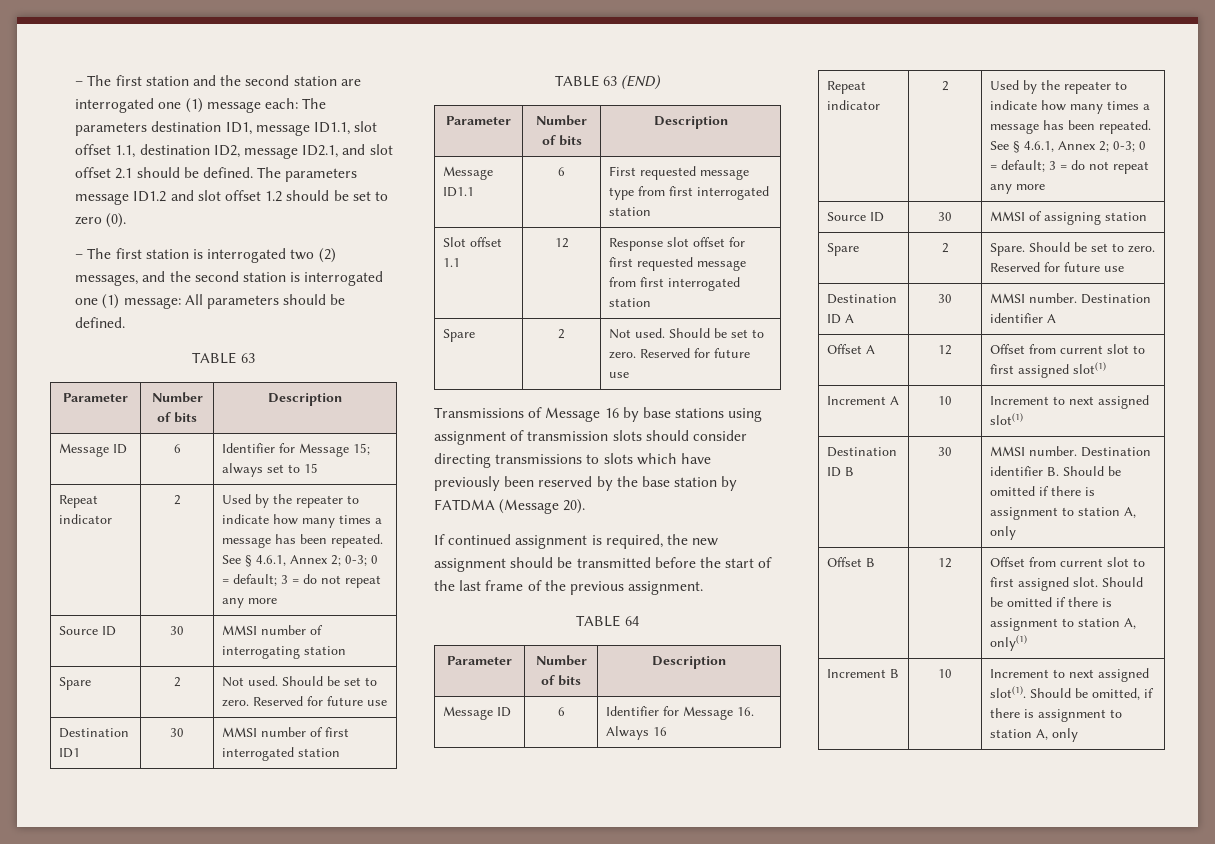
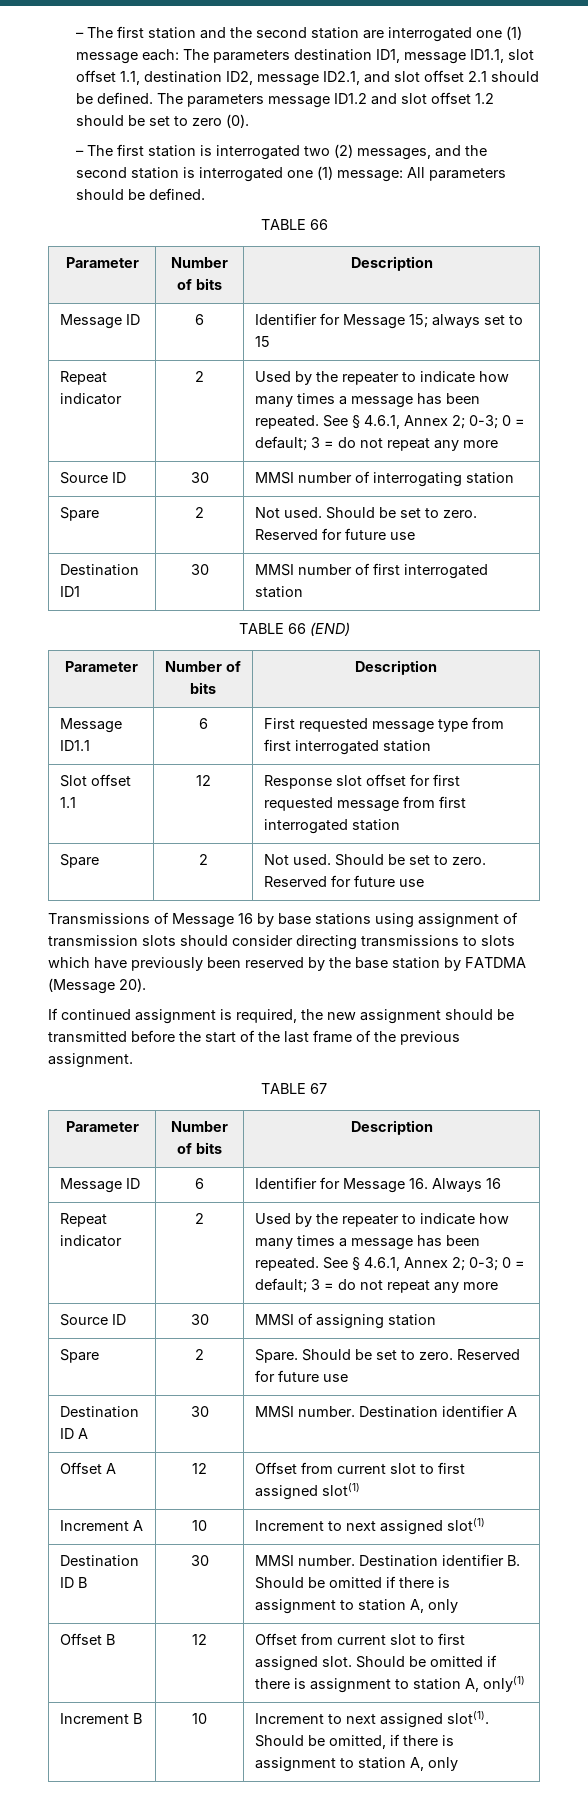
[240,353,255,363] 63 -> [309,219,328,230] 66
[603,76,617,86] 63 -> [287,623,306,634] 66
[624,616,639,626] 64 -> [310,1083,327,1094] 67

